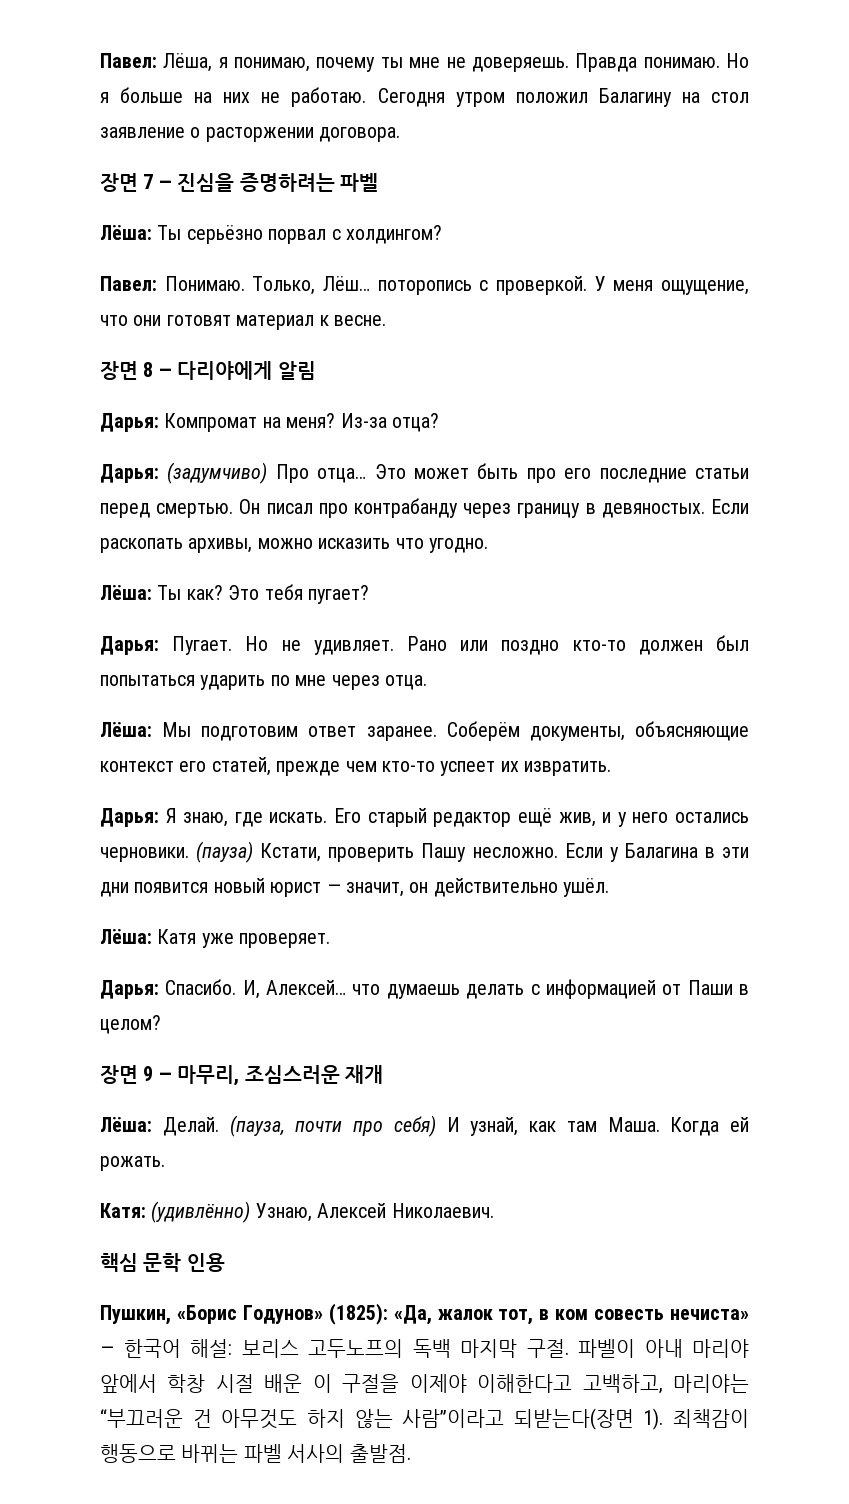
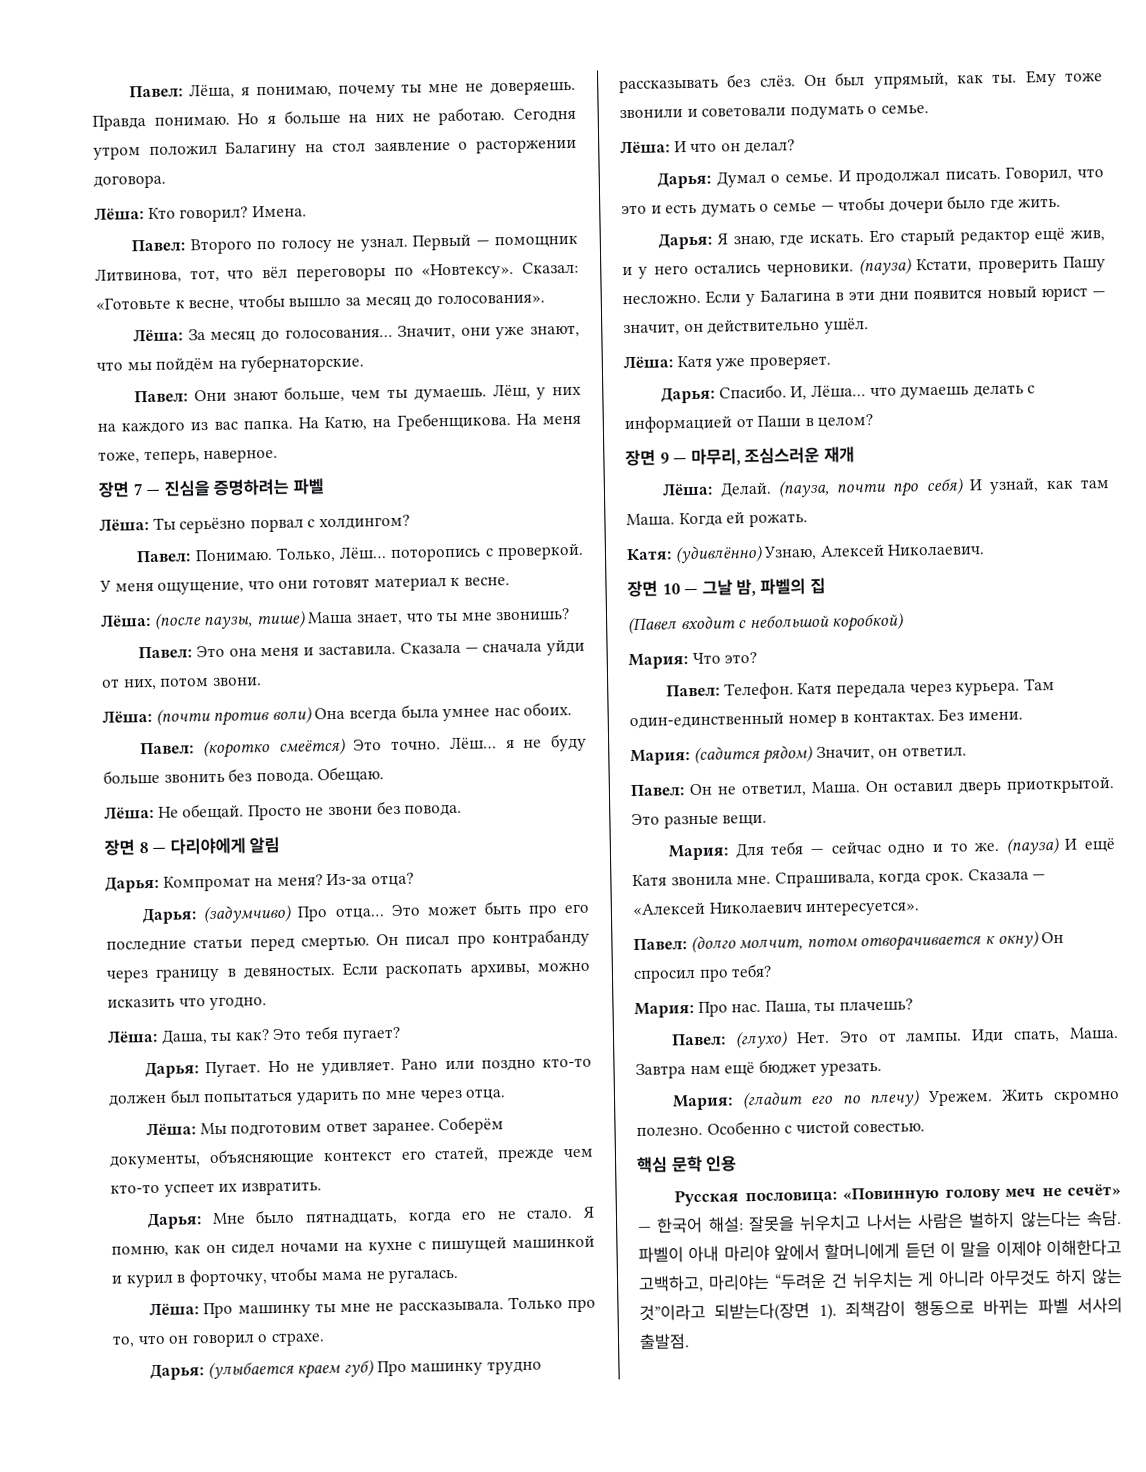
(401, 134) none -> [94,205,307,223] [131,233,578,255] [95,261,579,284] [95,293,545,312] [133,324,580,343] [96,353,365,373] [134,383,582,403] [97,411,581,435] [98,448,279,465] // Лёша: Кто говорил? Имена. // Павел: Второго по голосу не узнал. Первый — помощник Литвинова, тот, что вёл переговоры по «Новтексу». Сказал: «Готовьте к весне, чтобы вышло за месяц до голосования». // Лёша: За месяц до голосования… Значит, они уже знают, что мы пойдём на губернаторские. // Павел: Они знают больше, чем ты думаешь. Лёш, у них на каждого из вас папка. На Катю, на Гребенщикова. На меня тоже, теперь, наверное.
(386, 320) none -> [100,608,571,630] [138,638,585,659] [101,677,262,691] [102,702,573,726] [140,733,587,759] [103,766,385,785] [104,800,463,821] // Лёша: (после паузы, тише) Маша знает, что ты мне звонишь? // Павел: Это она меня и заставила. Сказала — сначала уйди от них, потом звони. // Лёша: (почти против воли) Она всегда была умнее нас обоих. // Павел: (коротко смеётся) Это точно. Лёш… я не буду больше звонить без повода. Обещаю. // Лёша: Не обещай. Просто не звони без повода.
[157,585,182,600] Ты -> [160,1029,233,1045] Даша, ты
(612, 768) none -> [147,1205,594,1230] [111,1234,595,1258] [111,1267,460,1288] [149,1296,596,1319] [112,1332,325,1348] [150,1359,542,1381] [619,69,1103,94] [619,105,929,120] [620,139,796,155] [657,165,1104,189] [621,195,1062,217] // Дарья: Мне было пятнадцать, когда его не стало. Я помню, как он сидел ночами на кухне с пишущей машинкой и курил в форточку, чтобы мама не ругалась. // Лёша: Про машинку ты мне не рассказывала. Только про то, что он говорил о страхе. // Дарья: (улыбается краем губ) Про машинку трудно рассказывать без слёз. Он был упрямый, как ты. Ему тоже звонили и советовали подумать о семье. // Лёша: И что он делал? // Дарья: Думал о семье. И продолжал писать. Говорил, что это и есть думать о семье — чтобы дочери было где жить.
[266,980,347,995] Алексей… -> [810,384,866,399] Лёша…
[100,1253,225,1272] [100,1303,749,1325] [100,1339,749,1358] [100,1374,750,1394] [100,1409,212,1428] 핵심 문학 인용 // Пушкин, «Борис Годунов» (1825): «Да, жалок тот, в ком совесть нечиста» — 한국어 해설: 보리스 고두노프의 독백 마지막 구절. 파벨이 아내 마리야 앞에서 학창 시절 배운 이 구절을 이제야 이해한다고 고백하고, 마리야는 “부끄러운 건 -> [627,577,826,598] [628,612,905,635] [628,651,758,670] [666,678,1055,700] [629,708,1023,730] [630,745,967,766] [630,776,1115,798] [631,813,768,829] [668,836,1115,861] [632,868,1047,888] [632,901,921,917] [633,930,1065,954] [633,963,773,984] [634,998,913,1019] [671,1027,1119,1049] [635,1059,883,1080] [672,1089,1120,1111] [636,1120,926,1136] [636,1155,738,1173] [674,1183,1121,1207] [638,1209,1122,1234] [638,1238,1122,1263] [638,1270,986,1293] 장면 10 — 그날 밤, 파벨의 집 // (Павел входит с небольшой коробкой) // Мария: Что это? // Павел: Телефон. Катя передала через курьера. Там один-единственный номер в контактах. Без имени. // Мария: (садится рядом) Значит, он ответил. // Павел: Он не ответил, Маша. Он оставил дверь приоткрытой. Это разные вещи. // Мария: Для тебя — сейчас одно и то же. (пауза) И ещё Катя звонила мне. Спрашивала, когда срок. Сказала — «Алексей Николаевич интересуется». // Павел: (долго молчит, потом отворачивается к окну) Он спросил про тебя? // Мария: Про нас. Паша, ты плачешь? // Павел: (глухо) Нет. Это от лампы. Иди спать, Маша. Завтра нам ещё бюджет урезать. // Мария: (гладит его по плечу) Урежем. Жить скромно полезно. Особенно с чистой совестью. // 핵심 문학 인용 // Русская пословица: «Повинную голову меч не сечёт» — 한국어 해설: 잘못을 뉘우치고 나서는 사람은 벌하지 않는다는 속담. 파벨이 아내 마리야 앞에서 할머니에게 듣던 이 말을 이제야 이해한다고 고백하고, 마리야는 “두려운 건 뉘우치는 게 아니라
[402,1409,505,1428] 사람”이라고 -> [639,1303,706,1321] 것”이라고

